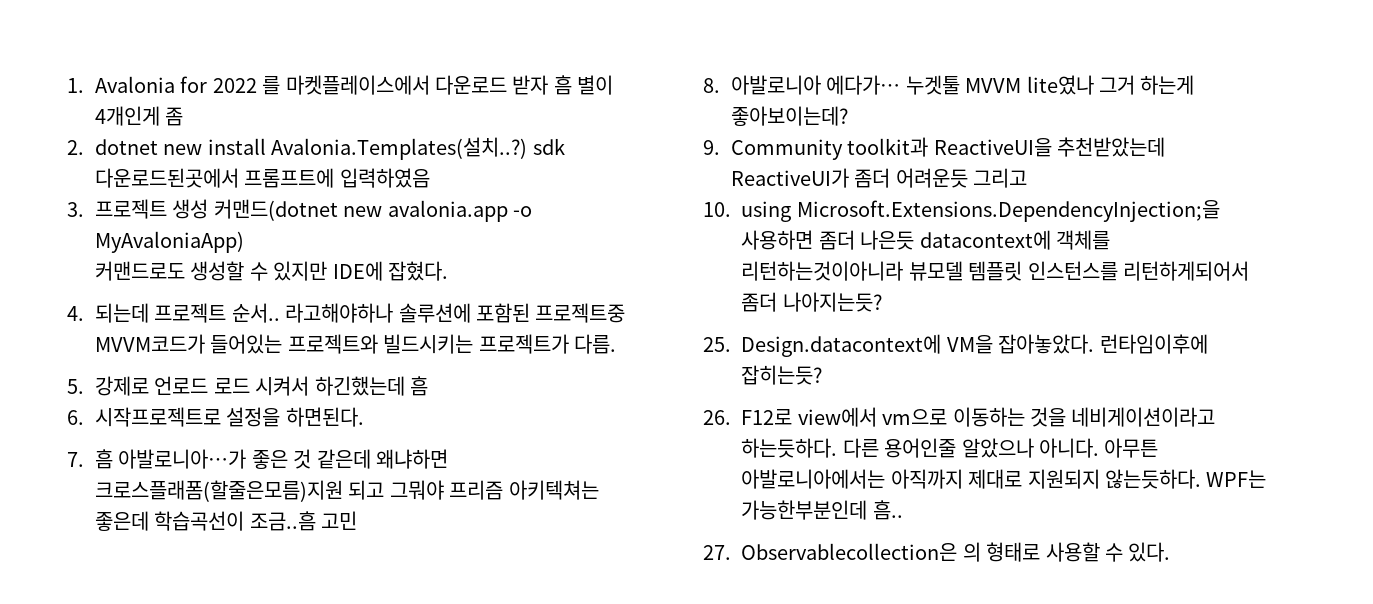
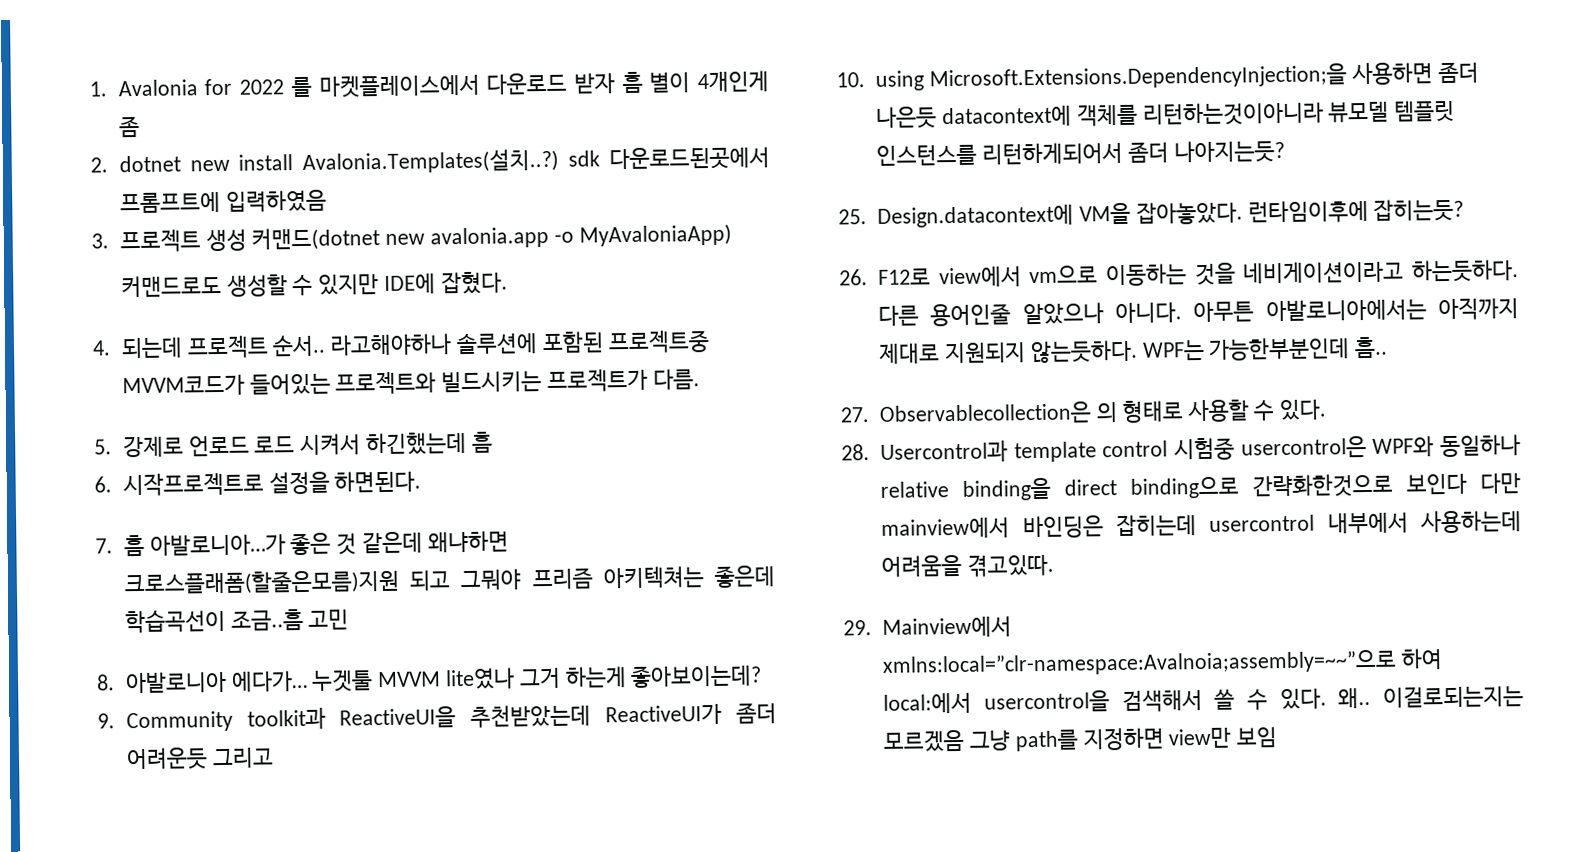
(1171, 552) none -> [841,434,1521,463] [880,473,1521,501] [881,510,1522,539] [881,553,1054,577] [843,616,1013,638] [882,648,1443,677] [883,685,1524,714] [883,727,1278,752] // 28. Usercontrol과 template control 시험중 usercontrol은 WPF와 동일하나 relative binding을 direct binding으로 간략화한것으로 보인다 다만 mainview에서 바인딩은 잡히는데 usercontrol 내부에서 사용하는데 어려움을 겪고있따. // 29. Mainview에서 xmlns:local=”clr-namespace:Avalnoia;assembly=~~”으로 하여 local:에서 usercontrol을 검색해서 쓸 수 있다. 왜.. 이걸로되는지는 모르겠음 그냥 path를 지정하면 view만 보임

